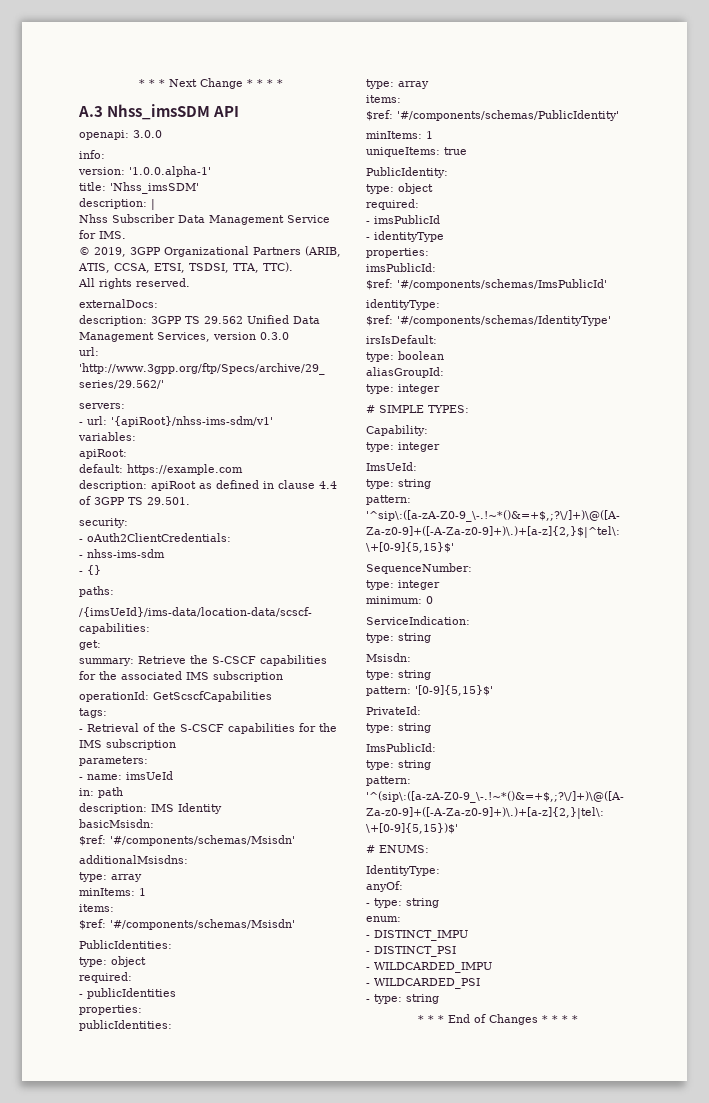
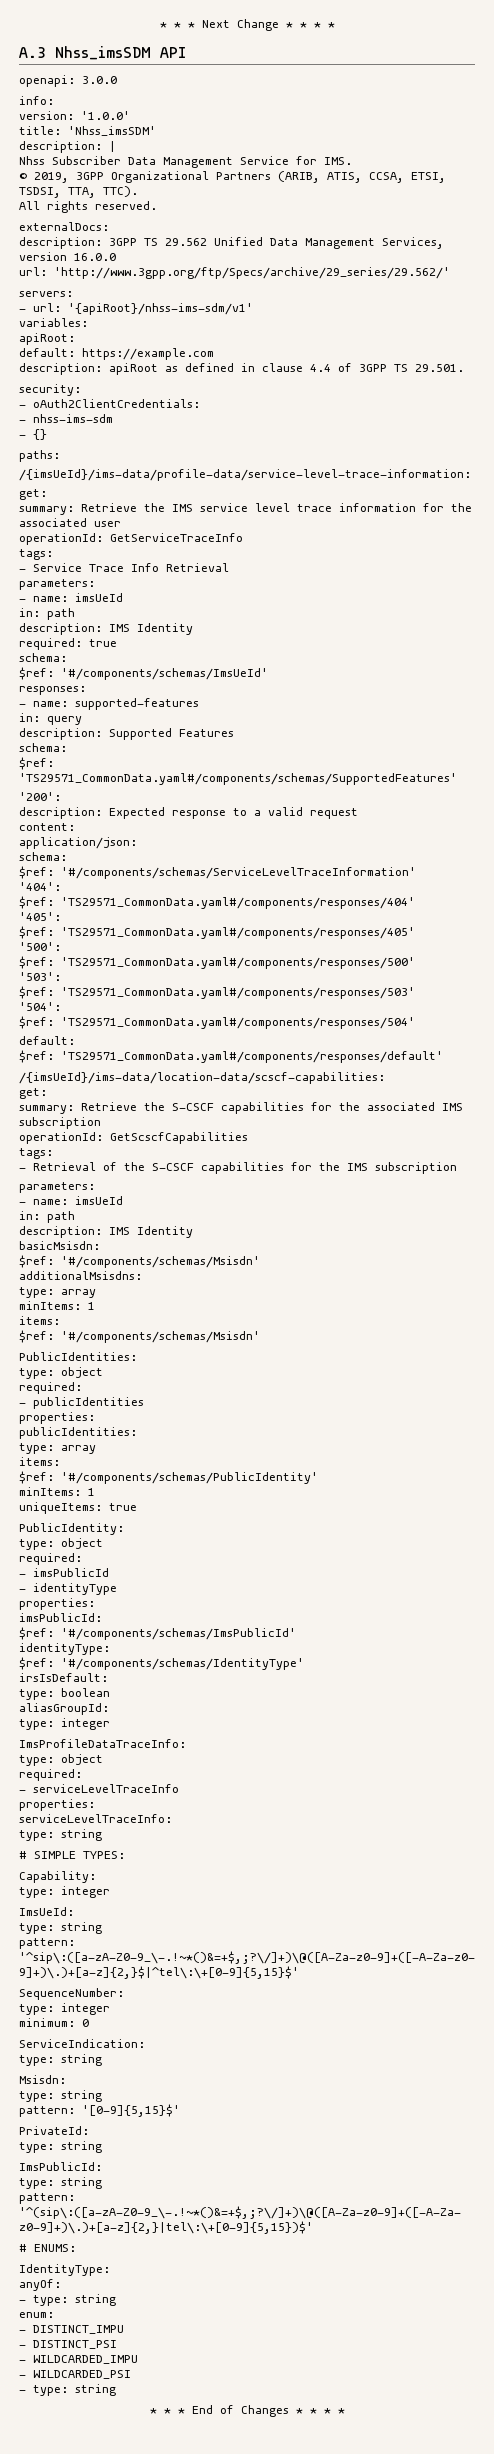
[129,166,211,177] '1.0.0.alpha-1' -> [81,111,130,120] '1.0.0'
[260,332,289,340] 0.3.0 -> [74,253,116,261] 16.0.0
(114, 591) none -> [19,469,471,481] [19,489,47,500] [19,503,472,515] [19,518,121,527] [19,533,243,545] [19,549,53,560] [19,563,229,572] [19,579,95,590] [19,593,123,602] [19,608,75,620] [19,623,193,635] [19,638,117,650] [19,653,67,662] [19,667,268,680] [19,686,86,695] [19,698,199,710] [19,713,82,725] [19,728,234,740] [19,743,67,752] [19,757,54,770] [19,773,457,785] [19,792,61,801] [19,807,358,819] [19,823,75,831] [19,837,137,849] [19,852,67,861] [19,866,416,879] [19,882,61,891] [19,896,415,909] [19,912,61,921] [19,926,415,939] [19,942,61,951] [19,956,415,969] [19,972,61,981] [19,986,415,999] [19,1002,61,1011] [19,1016,415,1029] [19,1036,75,1045] [19,1050,443,1063] // /{imsUeId}/ims-data/profile-data/service-level-trace-information: // get: // summary: Retrieve the IMS service level trace information for the associated user // operationId: GetServiceTraceInfo // tags: // - Service Trace Info Retrieval // parameters: // - name: imsUeId // in: path // description: IMS Identity // required: true // schema: // $ref: '#/components/schemas/ImsUeId' // responses: // - name: supported-features // in: query // description: Supported Features // schema: // $ref: 'TS29571_CommonData.yaml#/components/schemas/SupportedFeatures' // '200': // description: Expected response to a valid request // content: // application/json: // schema: // $ref: '#/components/schemas/ServiceLevelTraceInformation' // '404': // $ref: 'TS29571_CommonData.yaml#/components/responses/404' // '405': // $ref: 'TS29571_CommonData.yaml#/components/responses/405' // '500': // $ref: 'TS29571_CommonData.yaml#/components/responses/500' // '503': // $ref: 'TS29571_CommonData.yaml#/components/responses/503' // '504': // $ref: 'TS29571_CommonData.yaml#/components/responses/504' // default: // $ref: 'TS29571_CommonData.yaml#/components/responses/default'
(440, 389) none -> [19,1739,186,1748] [19,1754,103,1766] [19,1769,82,1781] [19,1784,179,1793] [19,1799,95,1811] [19,1814,172,1823] [19,1829,102,1841] // ImsProfileDataTraceInfo: // type: object // required: // - serviceLevelTraceInfo // properties: // serviceLevelTraceInfo: // type: string

